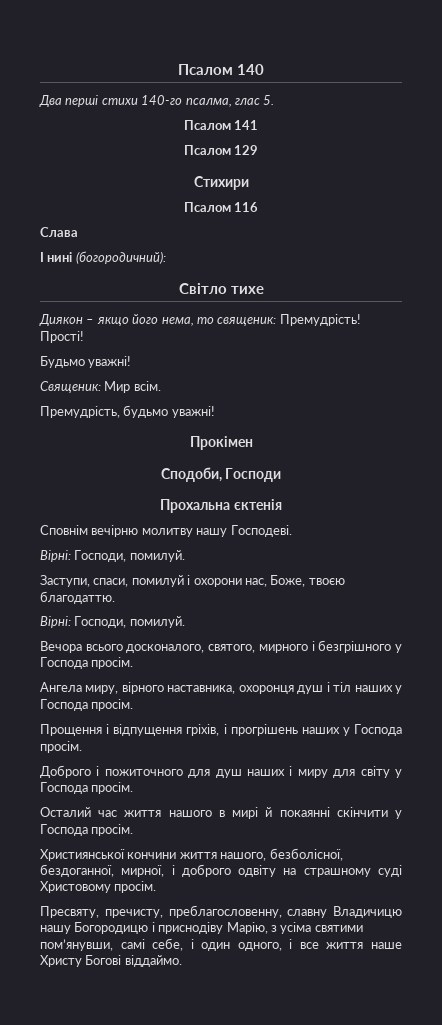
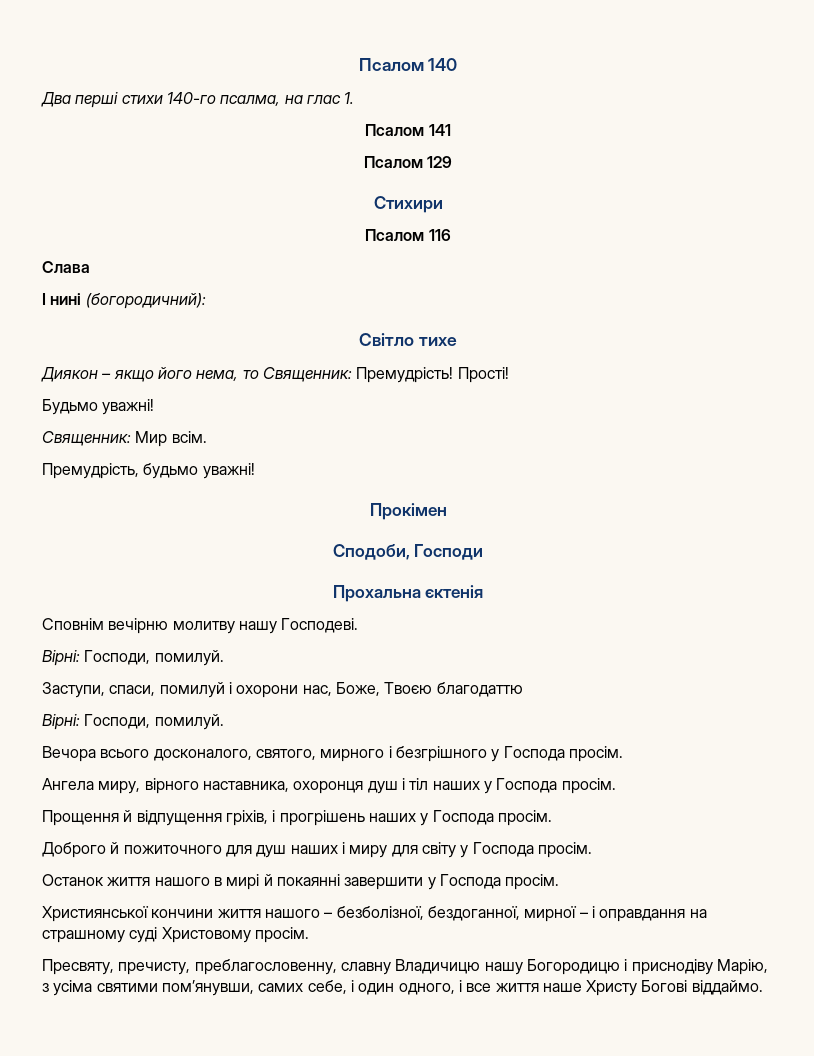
[234,95,275,105] глас 5. -> [284,92,355,104] на глас 1.
[217,317,277,326] священик: -> [262,367,352,382] Священник:
[40,381,101,393] Священик: -> [42,431,131,446] Священник:
[308,578,345,585] [40,591,115,604] твоєю благодаттю. -> [384,682,523,697] Твоєю благодаттю
[106,724,110,734] і -> [123,810,133,822] й
[96,766,100,776] і -> [110,842,120,854] й
[40,807,118,817] Осталий час -> [42,874,104,886] Останок
[336,807,388,817] скінчити -> [344,877,424,890] завершити
[220,848,343,861] [40,864,277,877] нашого, безболісної, бездоганної, мирної, і доброго одвіту -> [264,906,686,922] нашого – безболізної, бездоганної, мирної – і оправдання
[120,939,145,949] самі -> [258,983,304,992] самих

